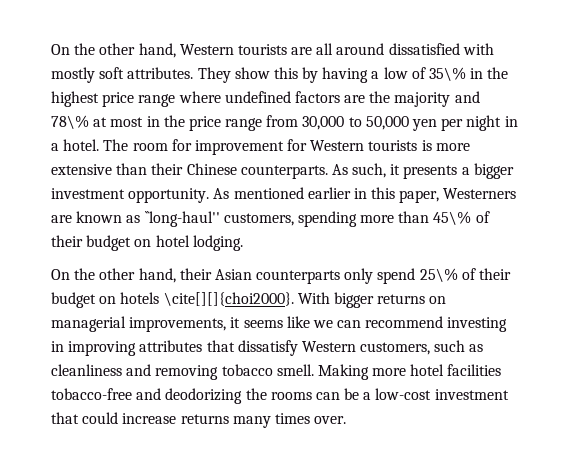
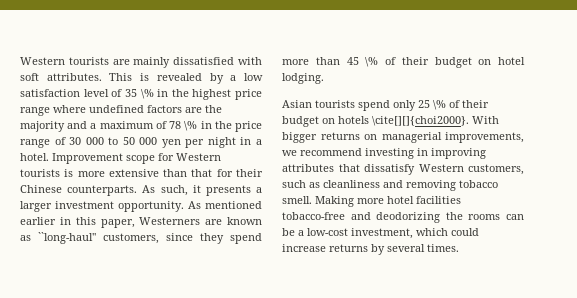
[51,43,176,58] On the other hand, -> (20, 61) none
[316,43,385,55] all around -> [133,57,171,68] mainly
[51,67,95,83] mostly -> (262, 61) none
[197,67,467,83] They show this by having a low of 35\% -> [109,73,263,84] [20,89,154,99] This is revealed by a low satisfaction level of 35 \%
[51,115,409,131] 78\% at most in the price range from 30,000 to 50,000 -> [90,121,263,132] [20,137,158,148] a maximum of 78 \% in the price range of 30 000 to 50 000
[103,139,284,155] The room for improvement -> [52,153,155,164] Improvement scope
(148, 169) none -> [191,169,233,177] that for
[473,163,514,179] bigger -> [20,201,52,212] larger
[297,211,472,227] spending more than 45\% -> [166,233,262,244] [282,57,379,67] since they spend more than 45 \%
[51,268,458,284] On the other hand, their Asian counterparts only spend 25\% -> [282,100,446,111] Asian tourists spend only 25 \%
[230,316,362,328] it seems like we can -> [282,150,297,156] we
[434,389,509,400] [51,412,79,424] investment that -> [351,228,448,239] investment, which
[232,413,347,428] many times over. -> [371,244,459,255] by several times.

